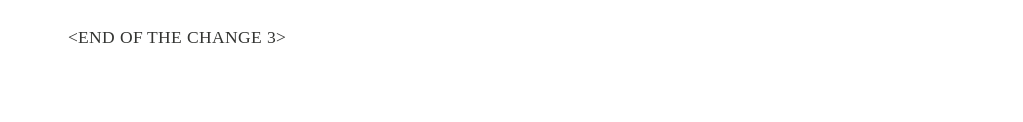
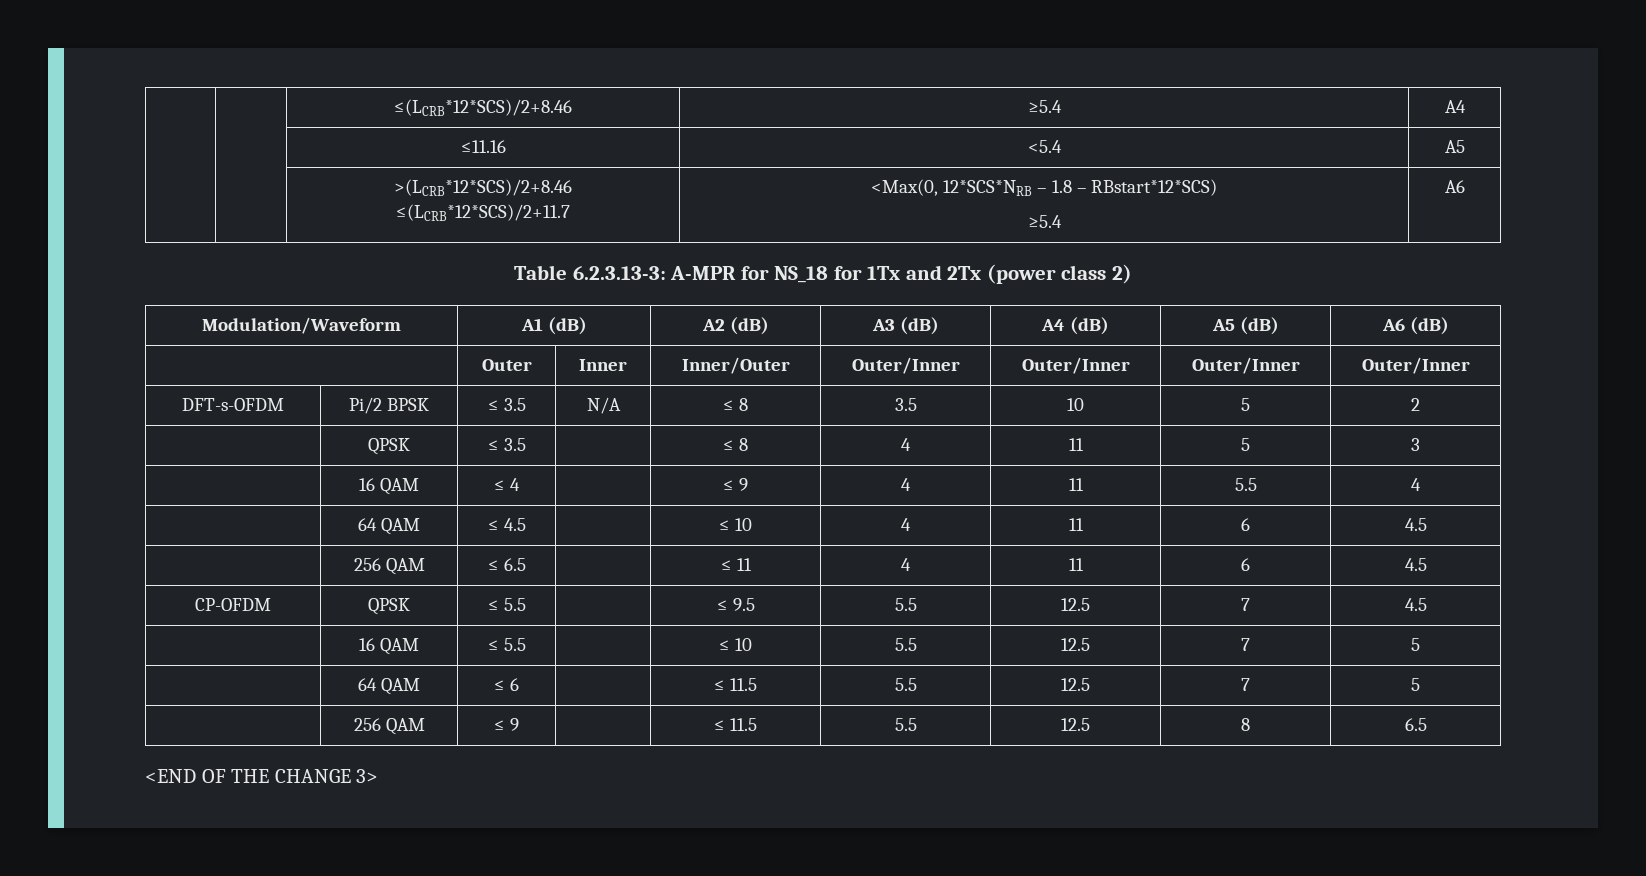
(68, 37) none -> [394,99,572,116] [1027,100,1062,113] [1444,100,1466,113] [460,140,506,153] [1027,140,1062,153] [1444,140,1465,153] [394,179,572,196] [396,204,570,221] [870,179,1218,196] [1027,215,1062,228] [1444,180,1465,193] [514,264,1132,284] [202,317,401,334] [520,317,587,335] [701,317,769,335] [871,317,939,335] [1041,317,1109,335] [1211,317,1279,335] [1381,317,1449,335] [481,359,532,371] [579,359,627,371] [681,357,790,374] [851,357,960,374] [1021,357,1130,374] [1191,357,1300,374] [1361,357,1470,374] [182,398,284,411] [349,397,429,414] [487,398,526,411] [586,397,621,414] [723,398,748,411] [894,398,917,411] [1067,398,1084,411] [1241,398,1250,411] [1411,398,1420,411] [368,438,410,455] [487,438,526,451] [723,438,748,451] [901,438,911,451] [1068,438,1084,451] [1241,438,1250,451] [1411,438,1420,451] [359,478,419,495] [494,478,520,491] [723,478,748,491] [901,478,911,491] [1068,478,1084,491] [1234,478,1257,491] [1411,478,1421,491] [358,518,420,535] [487,518,526,531] [719,518,752,531] [901,518,911,531] [1068,518,1084,531] [1241,518,1250,531] [1404,518,1427,531] [353,558,425,575] [487,558,526,571] [720,558,752,571] [901,558,911,571] [1068,558,1084,571] [1241,558,1250,571] [1404,558,1427,571] [195,598,271,611] [368,598,410,615] [487,598,526,611] [716,598,755,611] [894,598,917,611] [1061,598,1090,611] [1241,598,1250,611] [1404,598,1427,611] [359,638,419,655] [487,638,526,651] [719,638,752,651] [894,638,917,651] [1061,638,1090,651] [1241,638,1250,651] [1411,638,1420,651] [358,678,420,695] [494,678,519,691] [714,678,757,691] [894,678,917,691] [1061,678,1090,691] [1241,678,1250,691] [1411,678,1420,691] [353,718,425,735] [494,718,519,731] [714,718,757,731] [894,718,917,731] [1061,718,1090,731] [1241,718,1250,731] [1404,718,1427,731] | | ≤(LCRB*12*SCS)/2+8.46 | ≥5.4 | A4 // | | ≤11.16 | <5.4 | A5 // | | >(LCRB*12*SCS)/2+8.46 // ≤(LCRB*12*SCS)/2+11.7 | <Max(0, 12*SCS*NRB – 1.8 – RBstart*12*SCS) // ≥5.4 | A6 // Table 6.2.3.13-3: A-MPR for NS_18 for 1Tx and 2Tx (power class 2) // Modulation/Waveform | A1 (dB) | A2 (dB) | A3 (dB) | A4 (dB) | A5 (dB) | A6 (dB) // | Outer | Inner | Inner/Outer | Outer/Inner | Outer/Inner | Outer/Inner | Outer/Inner // DFT-s-OFDM | Pi/2 BPSK | ≤ 3.5 | N/A | ≤ 8 | 3.5 | 10 | 5 | 2 // | QPSK | ≤ 3.5 | | ≤ 8 | 4 | 11 | 5 | 3 // | 16 QAM | ≤ 4 | | ≤ 9 | 4 | 11 | 5.5 | 4 // | 64 QAM | ≤ 4.5 | | ≤ 10 | 4 | 11 | 6 | 4.5 // | 256 QAM | ≤ 6.5 | | ≤ 11 | 4 | 11 | 6 | 4.5 // CP-OFDM | QPSK | ≤ 5.5 | | ≤ 9.5 | 5.5 | 12.5 | 7 | 4.5 // | 16 QAM | ≤ 5.5 | | ≤ 10 | 5.5 | 12.5 | 7 | 5 // | 64 QAM | ≤ 6 | | ≤ 11.5 | 5.5 | 12.5 | 7 | 5 // | 256 QAM | ≤ 9 | | ≤ 11.5 | 5.5 | 12.5 | 8 | 6.5 //

